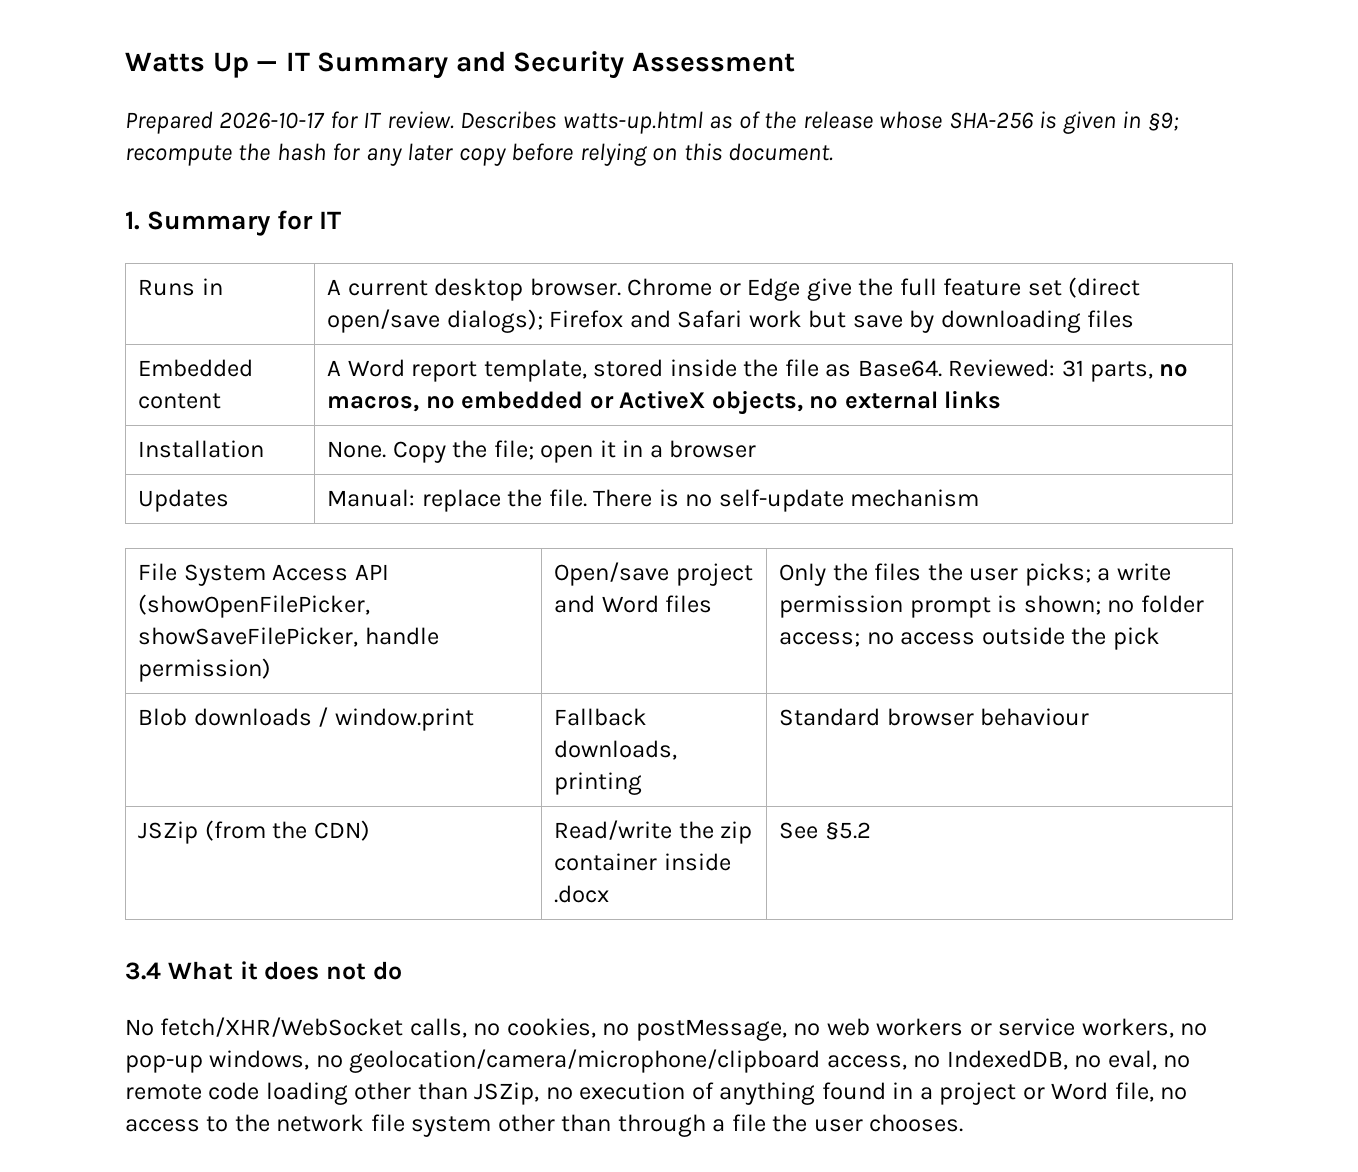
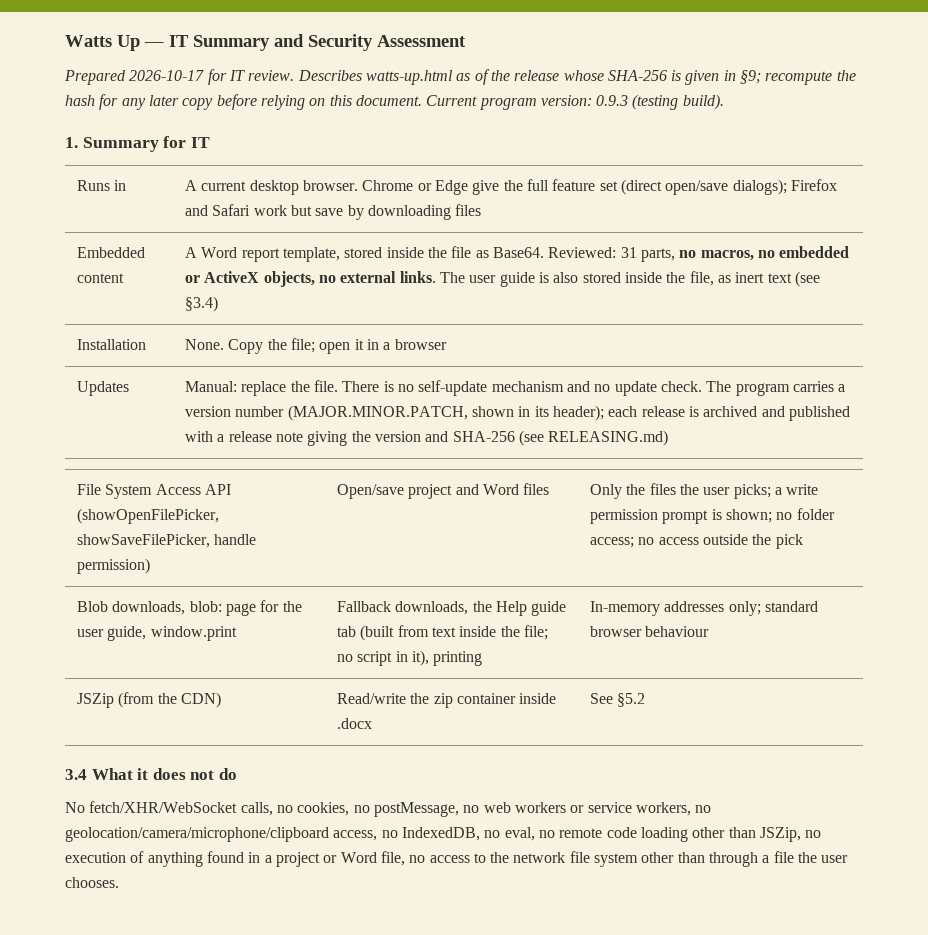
(834, 152) none -> [426,94,724,110] Current program version: 0.9.3 (testing build).
[944,390,1002,409] links -> [399,271,820,287] [185,296,219,312] links. The user guide is also stored inside the file, as inert text (see §3.4)
(980, 498) none -> [566,381,846,396] [185,405,850,421] [185,430,669,446] and no update check. The program carries a version number (MAJOR.MINOR.PATCH, shown in its header); each release is archived and published with a release note giving the version and SHA-256 (see RELEASING.md)
[193,707,474,731] [554,708,648,726] [554,740,678,760] [554,772,643,795] [779,708,881,726] downloads / window.print | Fallback downloads, printing | Standard -> [112,600,302,616] [77,626,237,641] [337,601,567,616] [337,625,549,641] [337,650,483,666] [590,601,819,616] downloads, blob: page for the user guide, window.print | Fallback downloads, the Help guide tab (built from text inside the file; no script in it), printing | In-memory addresses only; standard
[125,1050,343,1073] pop-up windows, no -> (712, 809) none

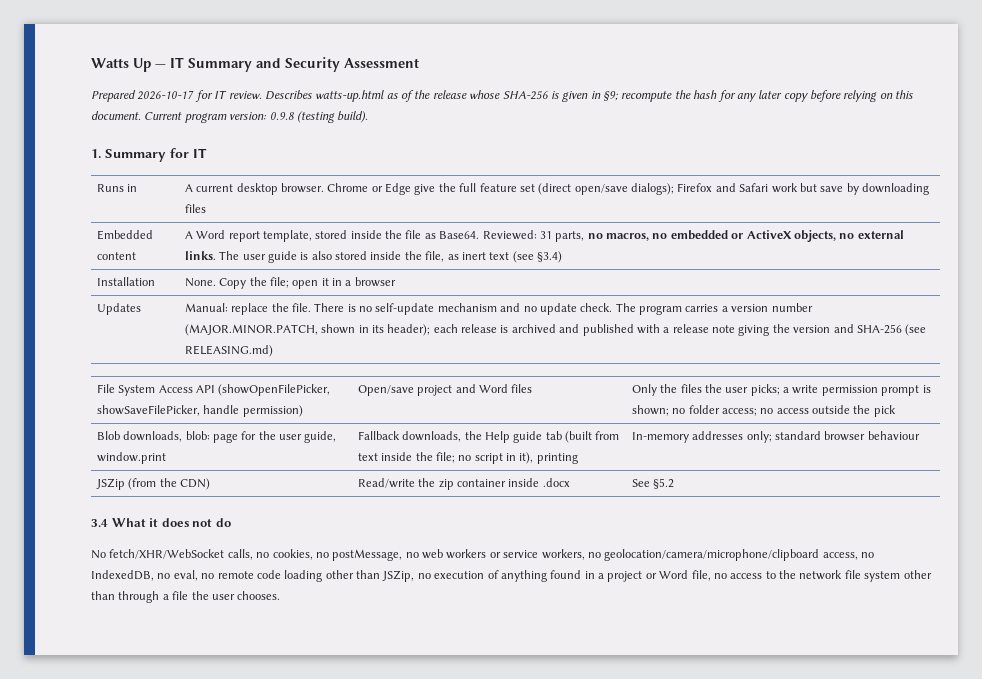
[596,95,629,106] 0.9.3 -> [269,112,294,120] 0.9.8

